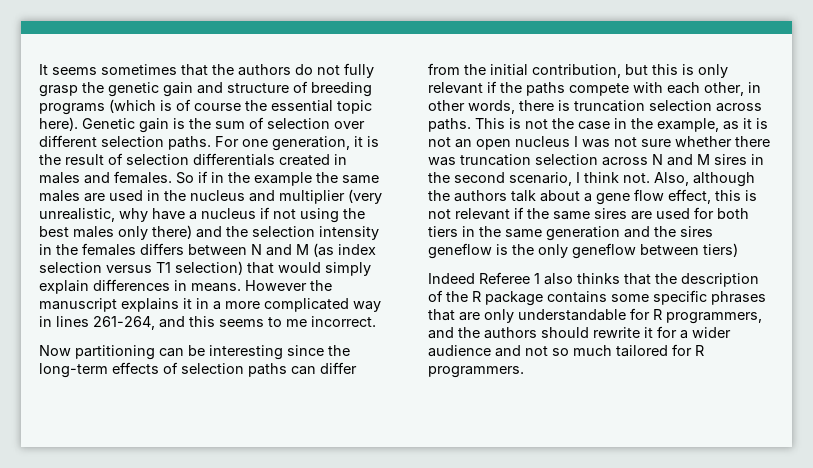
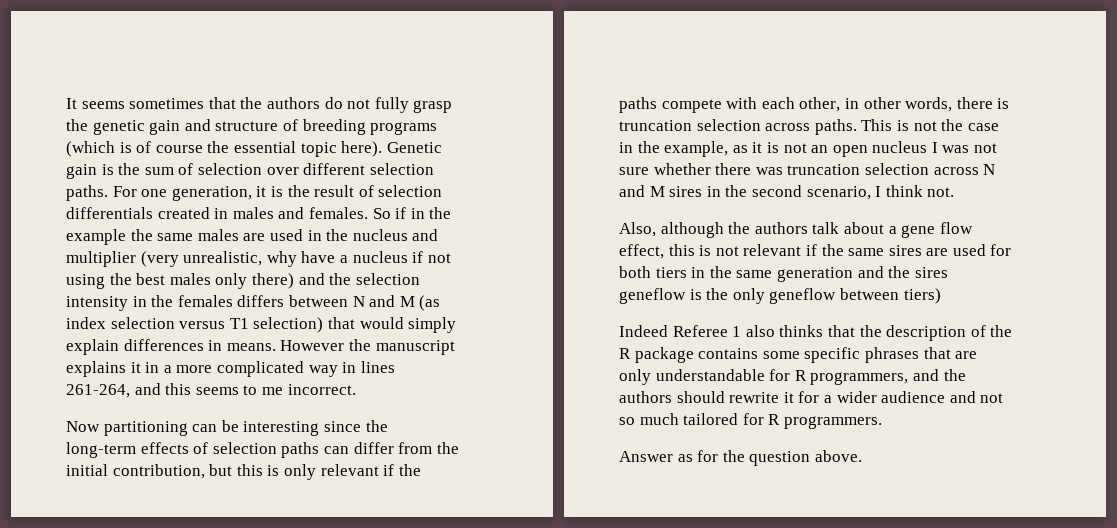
(650, 178) none -> (955, 192) //
(524, 372) none -> [619,450,862,466] // Answer as for the question above.

